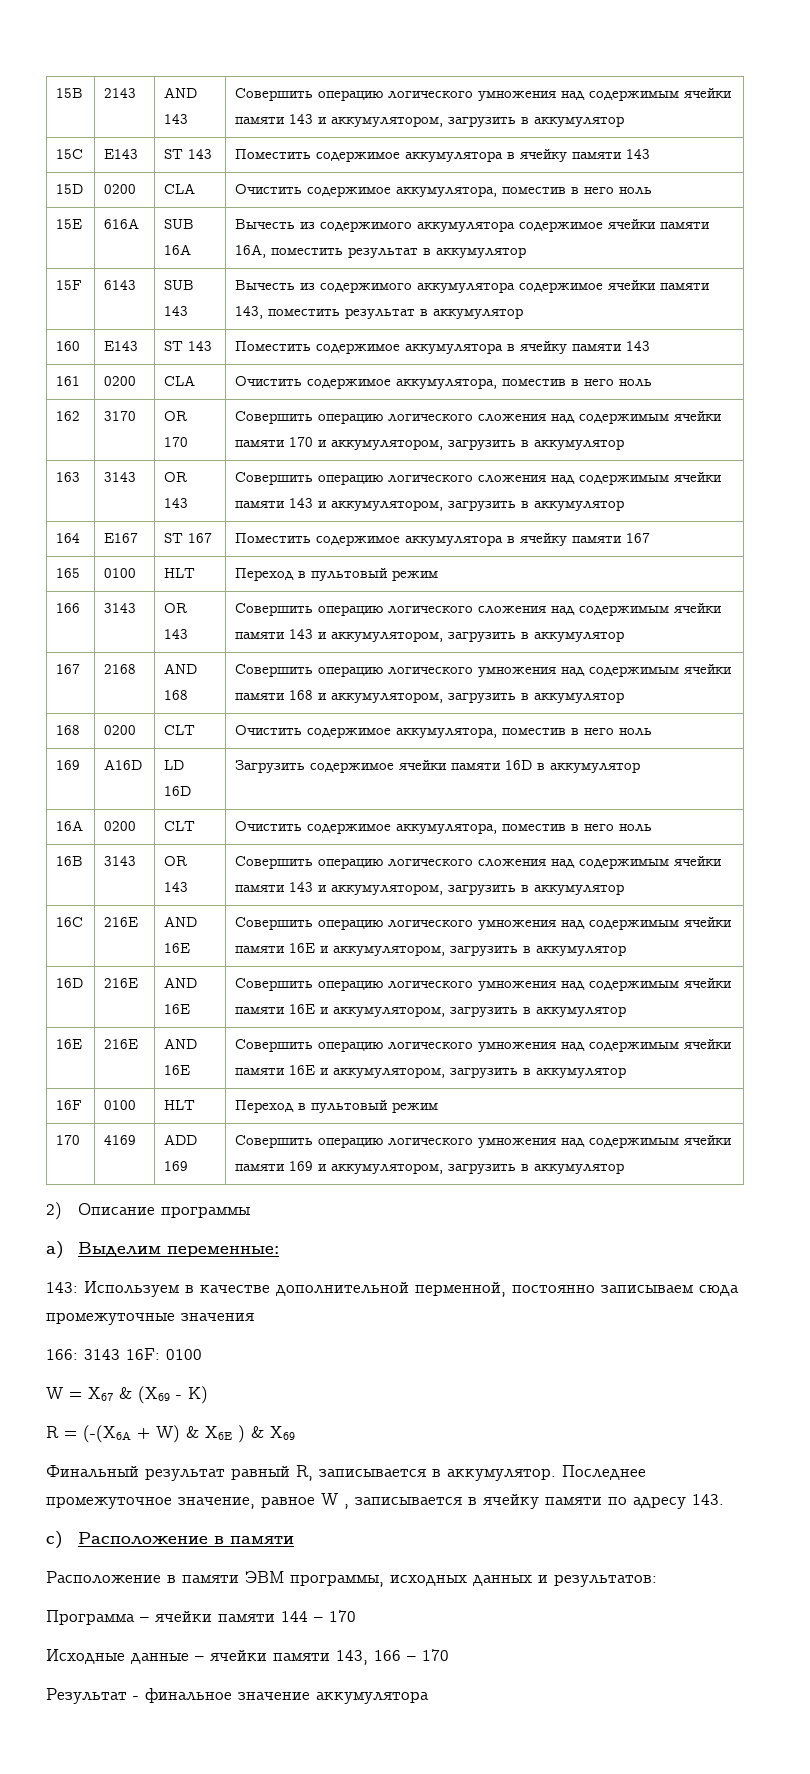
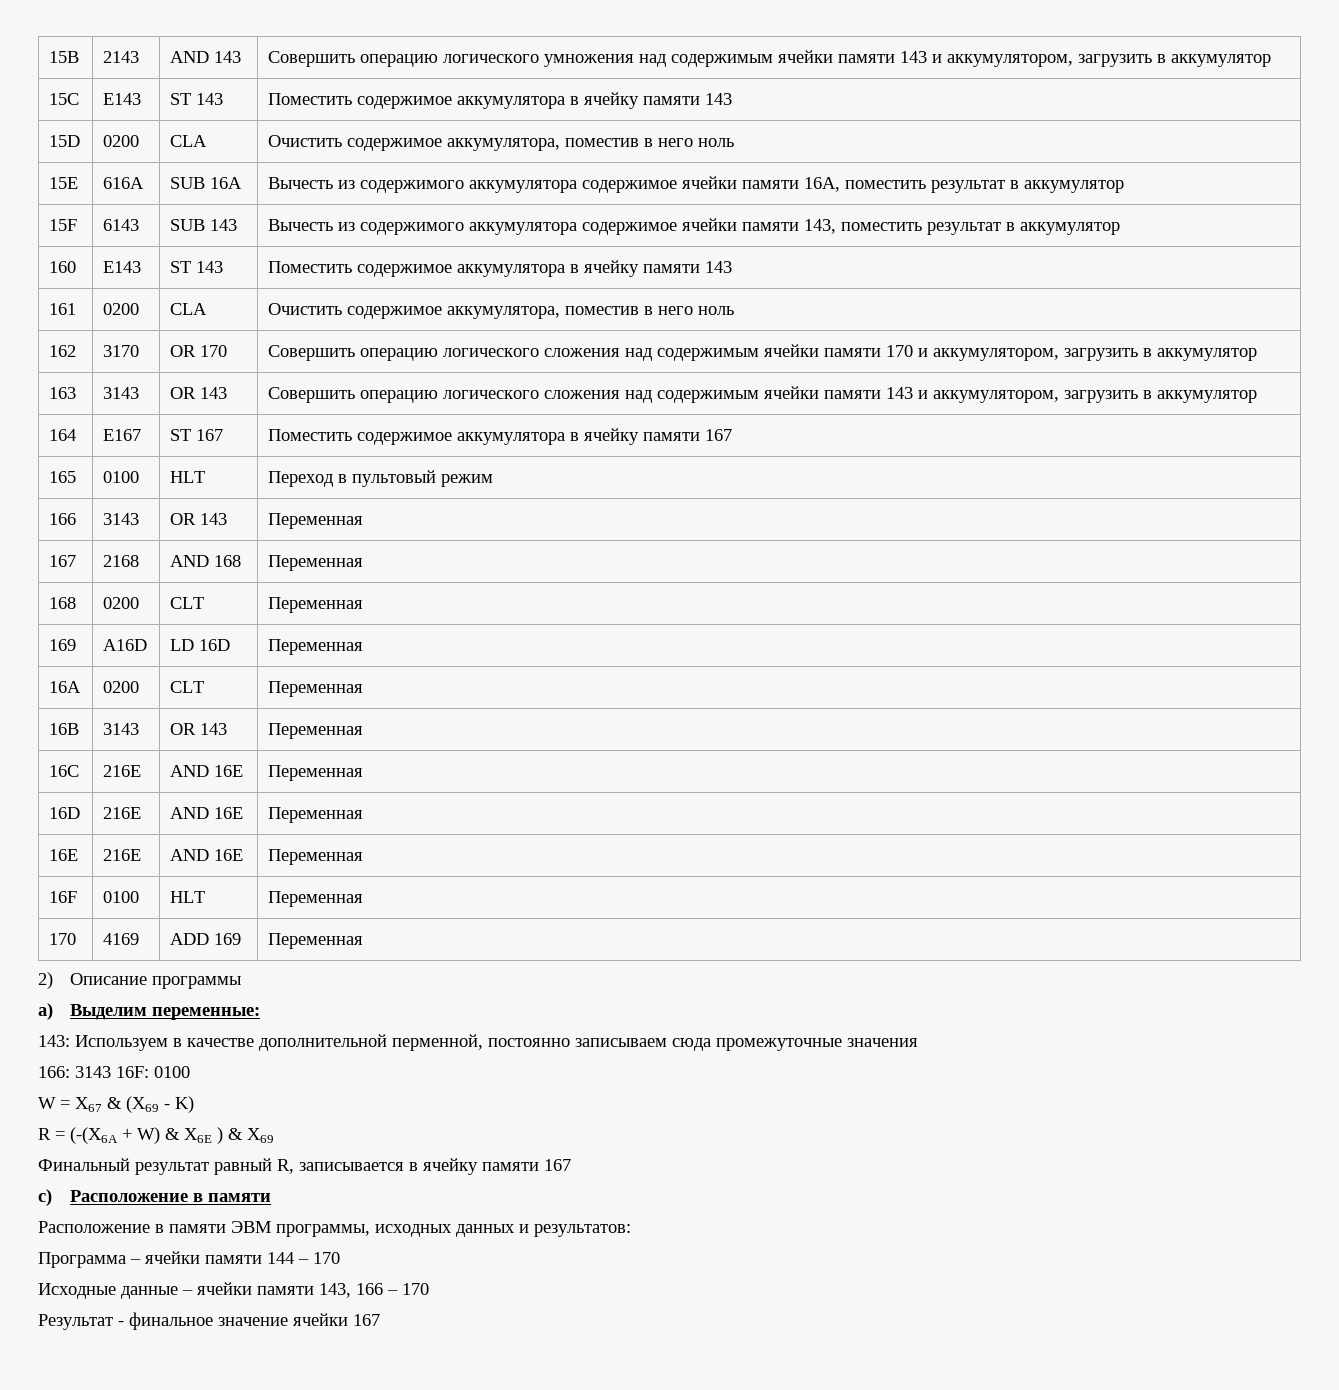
[235,603,723,616] [235,629,625,642] [56,664,81,674] [104,664,137,674] [164,663,198,674] [164,690,189,700] [235,664,733,677] [235,690,625,703] [56,725,81,735] [104,725,137,735] [164,725,196,735] [235,725,653,738] [56,760,81,770] [104,759,143,770] [164,760,185,770] [164,786,192,796] [235,760,641,773] [56,820,84,831] [104,821,137,831] [164,821,196,831] [235,821,653,834] [56,856,84,866] [104,856,137,866] [164,856,188,866] [164,882,189,892] [235,856,723,869] [235,882,625,895] [56,917,84,927] [104,917,139,927] [164,916,198,927] [164,943,191,953] [235,917,733,930] [235,943,627,956] [56,978,84,988] [104,978,139,988] [164,977,198,988] [164,1004,191,1014] [235,978,733,991] [235,1004,627,1017] [56,1039,83,1049] [104,1039,139,1049] [164,1038,198,1049] [164,1065,191,1075] [235,1039,733,1052] [235,1065,627,1078] Совершить операцию логического сложения над содержимым ячейки памяти 143 и аккумулятором, загрузить в аккумулятор // 167 | 2168 | AND 168 | Совершить операцию логического умножения над содержимым ячейки памяти 168 и аккумулятором, загрузить в аккумулятор // 168 | 0200 | CLT | Очистить содержимое аккумулятора, поместив в него ноль // 169 | A16D | LD 16D | Загрузить содержимое ячейки памяти 16D в аккумулятор // 16A | 0200 | CLT | Очистить содержимое аккумулятора, поместив в него ноль // 16B | 3143 | OR 143 | Совершить операцию логического сложения над содержимым ячейки памяти 143 и аккумулятором, загрузить в аккумулятор // 16C | 216E | AND 16E | Совершить операцию логического умножения над содержимым ячейки памяти 16E и аккумулятором, загрузить в аккумулятор // 16D | 216E | AND 16E | Совершить операцию логического умножения над содержимым ячейки памяти 16E и аккумулятором, загрузить в аккумулятор // 16E | 216E | AND 16E | Совершить операцию логического умножения над содержимым ячейки памяти 16E и аккумулятором, загрузить в аккумулятор -> [268,513,364,529] [49,555,77,567] [103,555,140,567] [170,555,242,567] [268,555,364,571] [49,597,77,609] [103,597,140,609] [170,597,205,609] [268,597,364,613] [49,639,77,651] [103,639,148,651] [170,639,231,651] [268,639,364,655] [49,681,82,693] [103,681,140,693] [170,681,205,693] [268,681,364,697] [49,723,80,735] [103,723,140,735] [170,723,228,735] [268,723,364,739] [49,765,80,777] [103,765,142,777] [170,765,244,777] [268,765,364,781] [49,807,81,819] [103,807,142,819] [170,807,244,819] [268,807,364,823] [49,849,79,861] [103,849,142,861] [170,849,244,861] [268,849,364,865] Переменная // 167 | 2168 | AND 168 | Переменная // 168 | 0200 | CLT | Переменная // 169 | A16D | LD 16D | Переменная // 16A | 0200 | CLT | Переменная // 16B | 3143 | OR 143 | Переменная // 16C | 216E | AND 16E | Переменная // 16D | 216E | AND 16E | Переменная // 16E | 216E | AND 16E | Переменная
[235,1100,439,1113] Переход в пультовый режим -> [268,891,364,907] Переменная
[235,1135,733,1148] [235,1161,625,1174] Совершить операцию логического умножения над содержимым ячейки памяти 169 и аккумулятором, загрузить в аккумулятор -> [268,933,364,949] Переменная
[447,1465,646,1481] [46,1493,724,1509] аккумулятор. Последнее промежуточное значение, равное W , записывается в ячейку памяти по адресу 143. -> [423,1158,571,1175] ячейку памяти 167
[316,1691,429,1704] аккумулятора -> [293,1313,380,1326] ячейки 167

